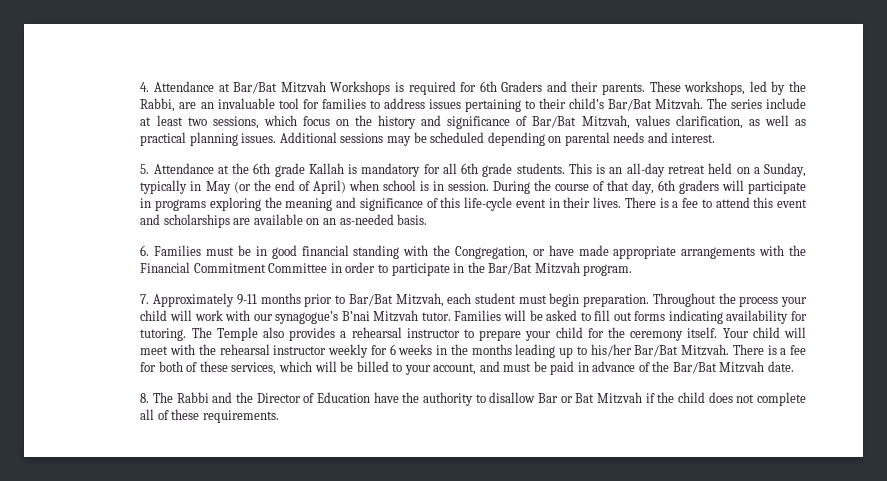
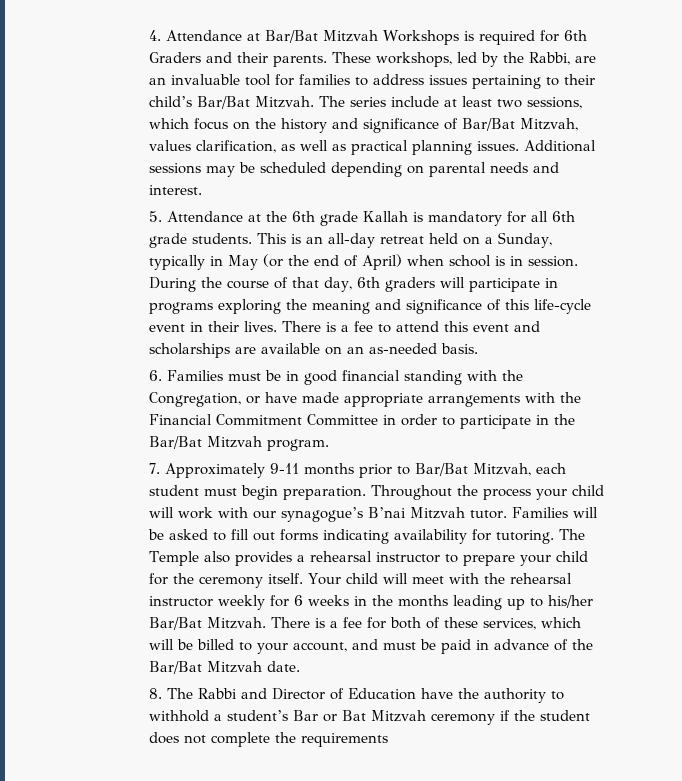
[236,392,254,403] the -> (267, 693) none
[489,392,536,403] disallow -> [148,710,288,722] withhold a student’s
(643, 398) none -> [430,713,495,725] ceremony
[678,392,706,403] child -> [539,710,590,721] student
[140,409,279,423] all of these requirements. -> [274,732,388,747] the requirements

